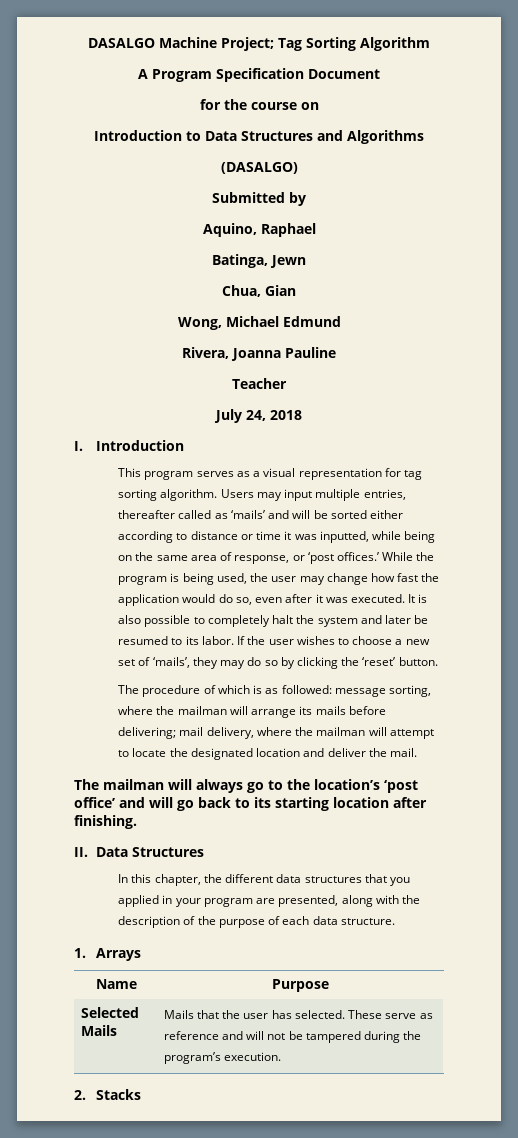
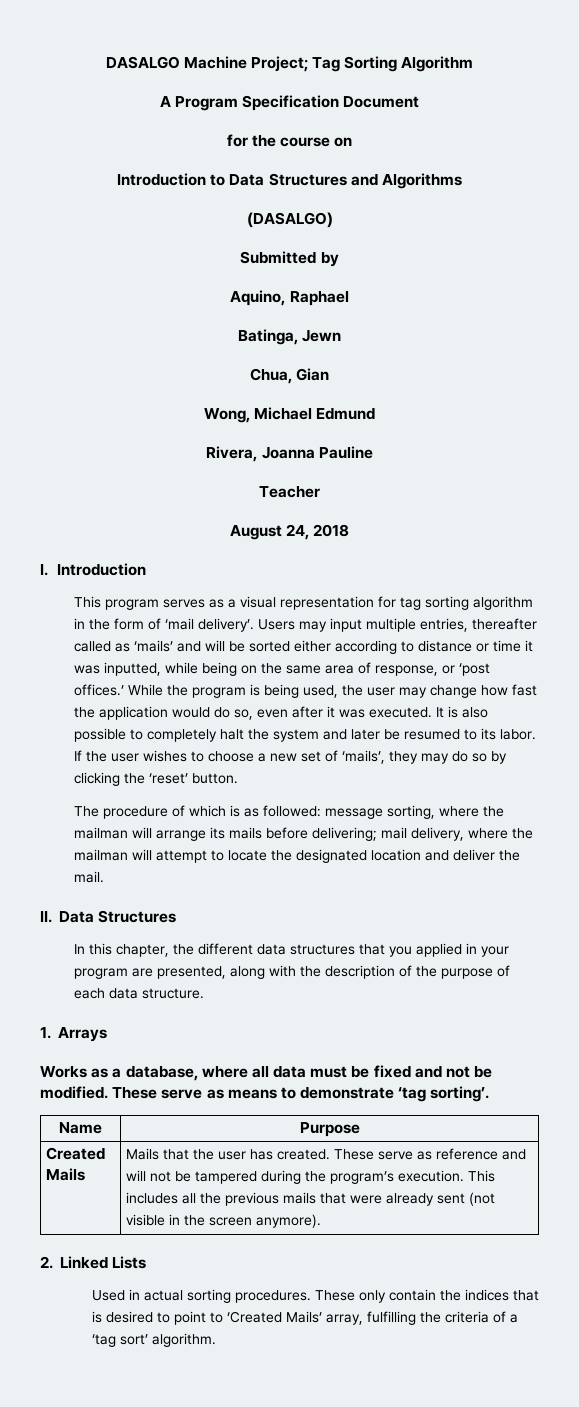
[214,409,242,423] July -> [229,525,282,540] August
[160,489,218,501] algorithm. -> [473,596,534,610] [74,618,255,632] algorithm in the form of ‘mail delivery’.
[74,779,418,793] [74,797,427,811] [74,815,137,829] // The mailman will always go to the location’s ‘post office’ and will go back to its starting location after finishing. -> (105, 877) none
(142, 954) none -> [40,1065,493,1081] [40,1086,490,1102] // Works as a database, where all data must be fixed and not be modified. These serve as means to demonstrate ‘tag sorting’.
[80,1007,139,1018] Selected -> [46,1147,106,1160] Created
[294,1010,345,1019] selected. -> [277,1149,331,1160] created.
[74,1089,142,1100] // 2. Stacks -> [468,1170,496,1182] [126,1192,496,1206] [126,1214,322,1228] [40,1256,147,1269] [91,1289,539,1303] [91,1311,518,1325] [91,1333,216,1347] This includes all the previous mails that were already sent (not visible in the screen anymore). // 2. Linked Lists // Used in actual sorting procedures. These only contain the indices that is desired to point to ‘Created Mails’ array, fulfilling the criteria of a ‘tag sort’ algorithm.

